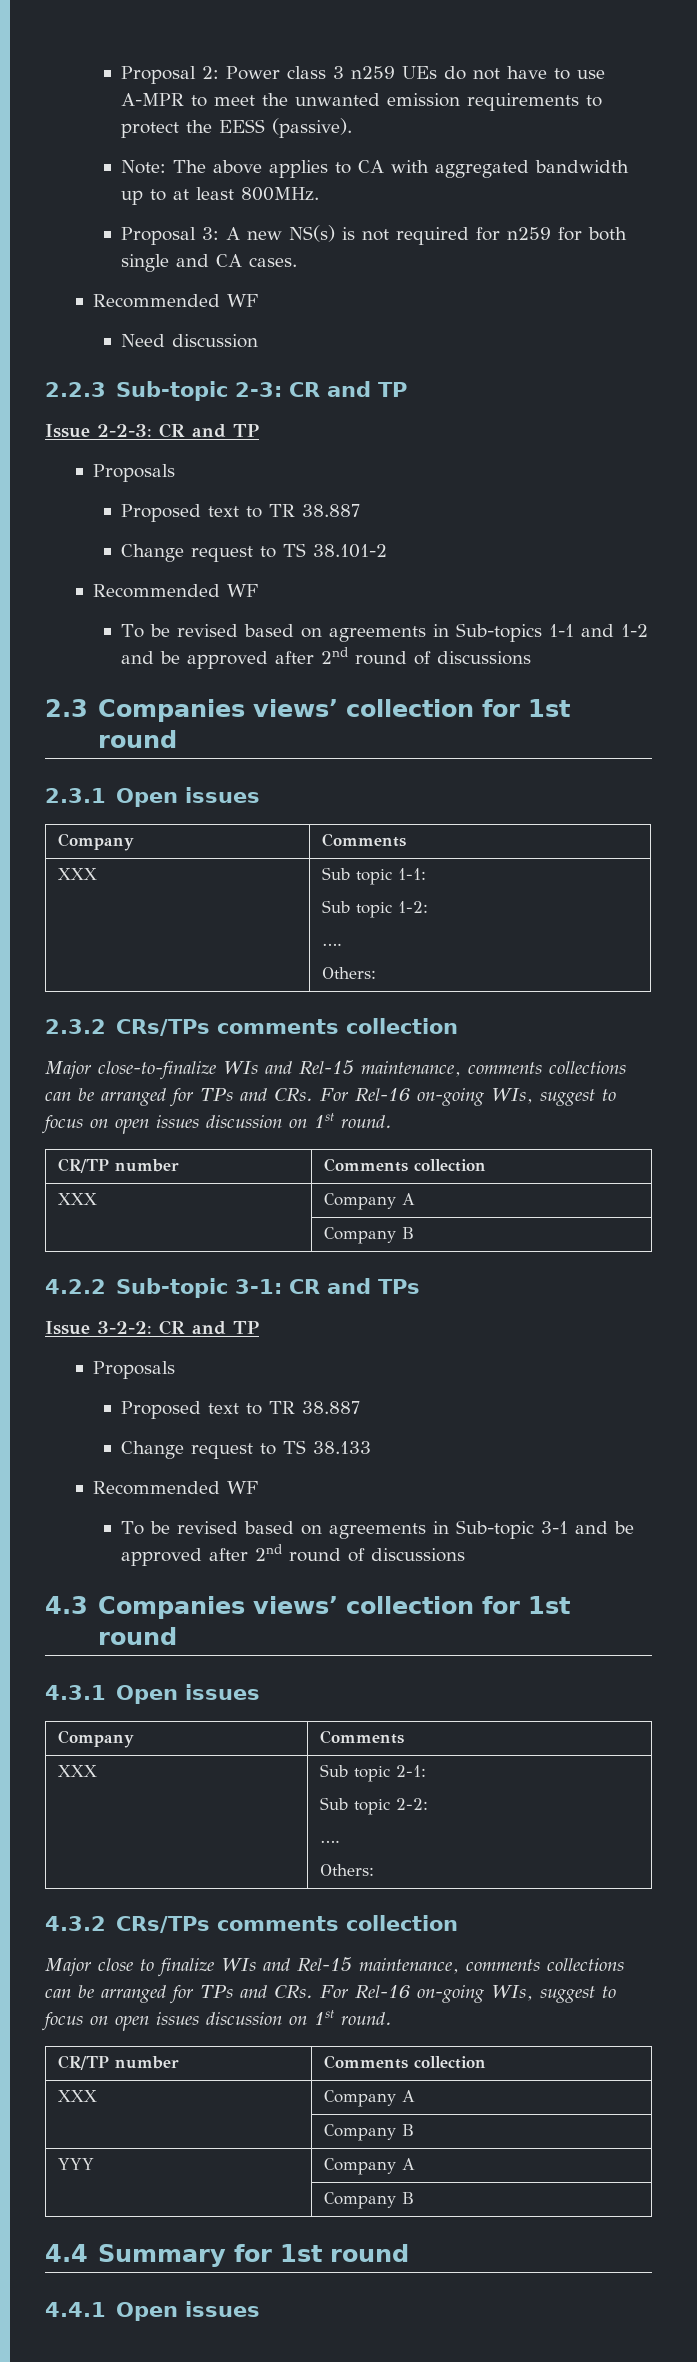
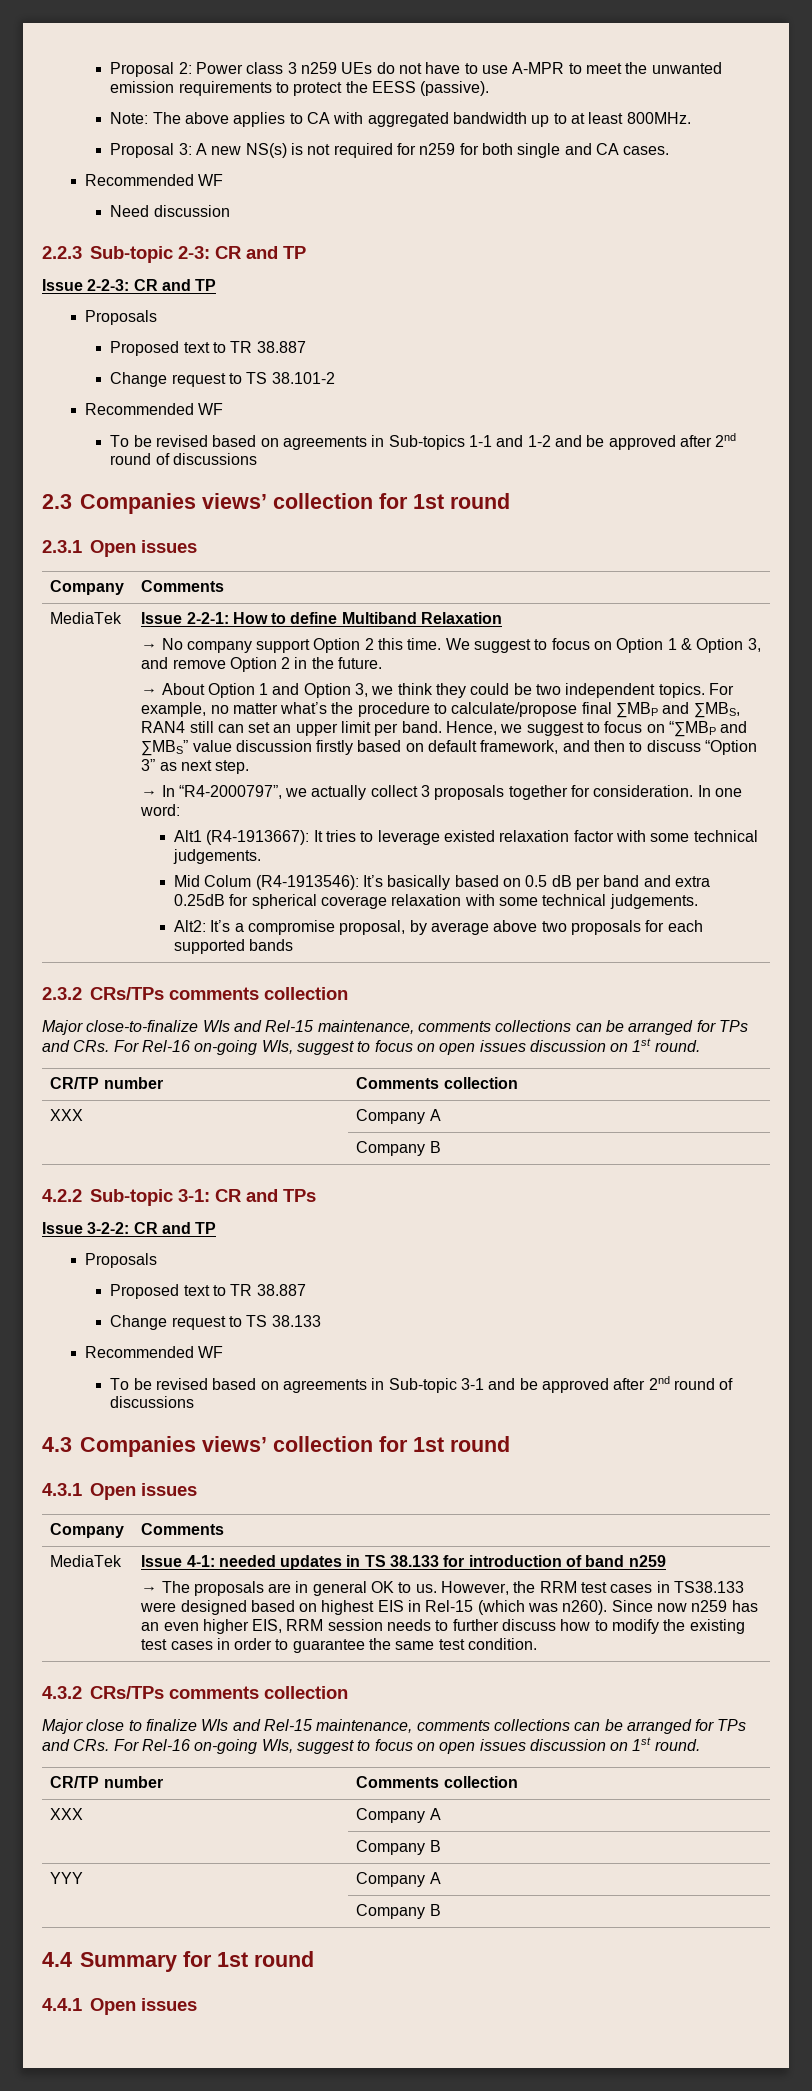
[57,868,97,880] [321,867,426,885] [321,900,428,918] [321,943,342,946] [321,967,376,979] XXX | Sub topic 1-1: // Sub topic 1-2: // …. // Others: -> [50,612,123,624] [141,612,503,624] [141,638,761,653] [141,657,383,672] [141,683,735,698] [141,702,740,718] [141,721,748,737] [141,740,758,756] [141,759,250,774] [141,785,743,800] [140,804,181,816] [174,830,758,845] [173,849,262,864] [174,875,710,890] [174,894,698,909] [174,920,703,935] [174,939,294,954] MediaTek | Issue 2-2-1: How to define Multiband Relaxation // → No company support Option 2 this time. We suggest to focus on Option 1 & Option 3, and remove Option 2 in the future. // → About Option 1 and Option 3, we think they could be two independent topics. For example, no matter what’s the procedure to calculate/propose final ∑MBP and ∑MBS, RAN4 still can set an upper limit per band. Hence, we suggest to focus on “∑MBP and ∑MBS” value discussion firstly based on default framework, and then to discuss “Option 3” as next step. // → In “R4-2000797”, we actually collect 3 proposals together for consideration. In one word: // Alt1 (R4-1913667): It tries to leverage existed relaxation factor with some technical judgements. // Mid Colum (R4-1913546): It’s basically based on 0.5 dB per band and extra 0.25dB for spherical coverage relaxation with some technical judgements. // Alt2: It’s a compromise proposal, by average above two proposals for each supported bands
[57,1765,97,1777] [319,1764,426,1782] [319,1797,428,1815] [319,1840,340,1843] [319,1864,374,1876] XXX | Sub topic 2-1: // Sub topic 2-2: // …. // Others: -> [50,1555,123,1567] [141,1555,666,1570] [141,1581,745,1596] [140,1600,758,1615] [141,1619,745,1634] [141,1638,538,1653] MediaTek | Issue 4-1: needed updates in TS 38.133 for introduction of band n259 // → The proposals are in general OK to us. However, the RRM test cases in TS38.133 were designed based on highest EIS in Rel-15 (which was n260). Since now n259 has an even higher EIS, RRM session needs to further discuss how to modify the existing test cases in order to guarantee the same test condition.

